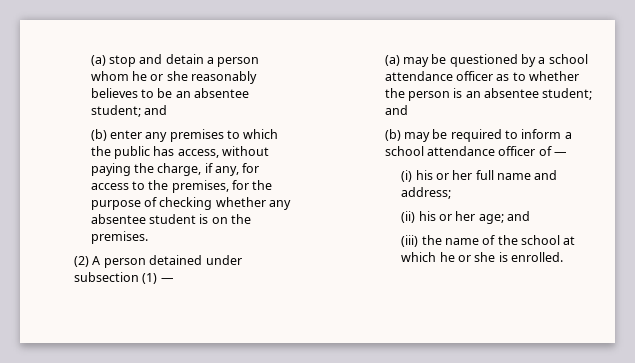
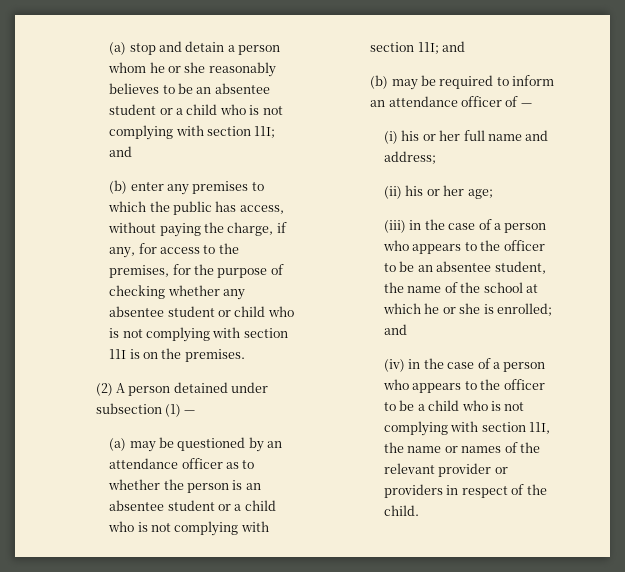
[90,105,141,117] student; -> [109,104,283,115] [109,125,276,140] student or a child who is not complying with section 11I;
(196, 219) none -> [218,306,294,317] [109,327,288,342] [109,349,127,359] or child who is not complying with section 11I
[538,54,588,64] a school -> [267,441,283,448] an
[542,88,593,100] student; -> [167,500,276,511] [108,521,269,536] [370,42,439,54] student or a child who is not complying with section 11I;
[564,132,572,139] [384,146,424,156] a school -> [370,100,386,107] an
[507,211,531,221] and -> (493, 194) none
(419, 241) none -> [409,219,547,233] [383,240,545,254] [384,261,546,274] in the case of a person who appears to the officer to be an absentee student,
[511,252,564,262] enrolled. -> [496,303,552,316] [384,324,408,335] [384,358,546,372] [383,379,545,393] [384,400,525,411] [384,421,551,436] [384,442,540,453] [384,463,508,477] [384,484,547,498] [384,505,420,516] enrolled; and // (iv) in the case of a person who appears to the officer to be a child who is not complying with section 11I, the name or names of the relevant provider or providers in respect of the child.

